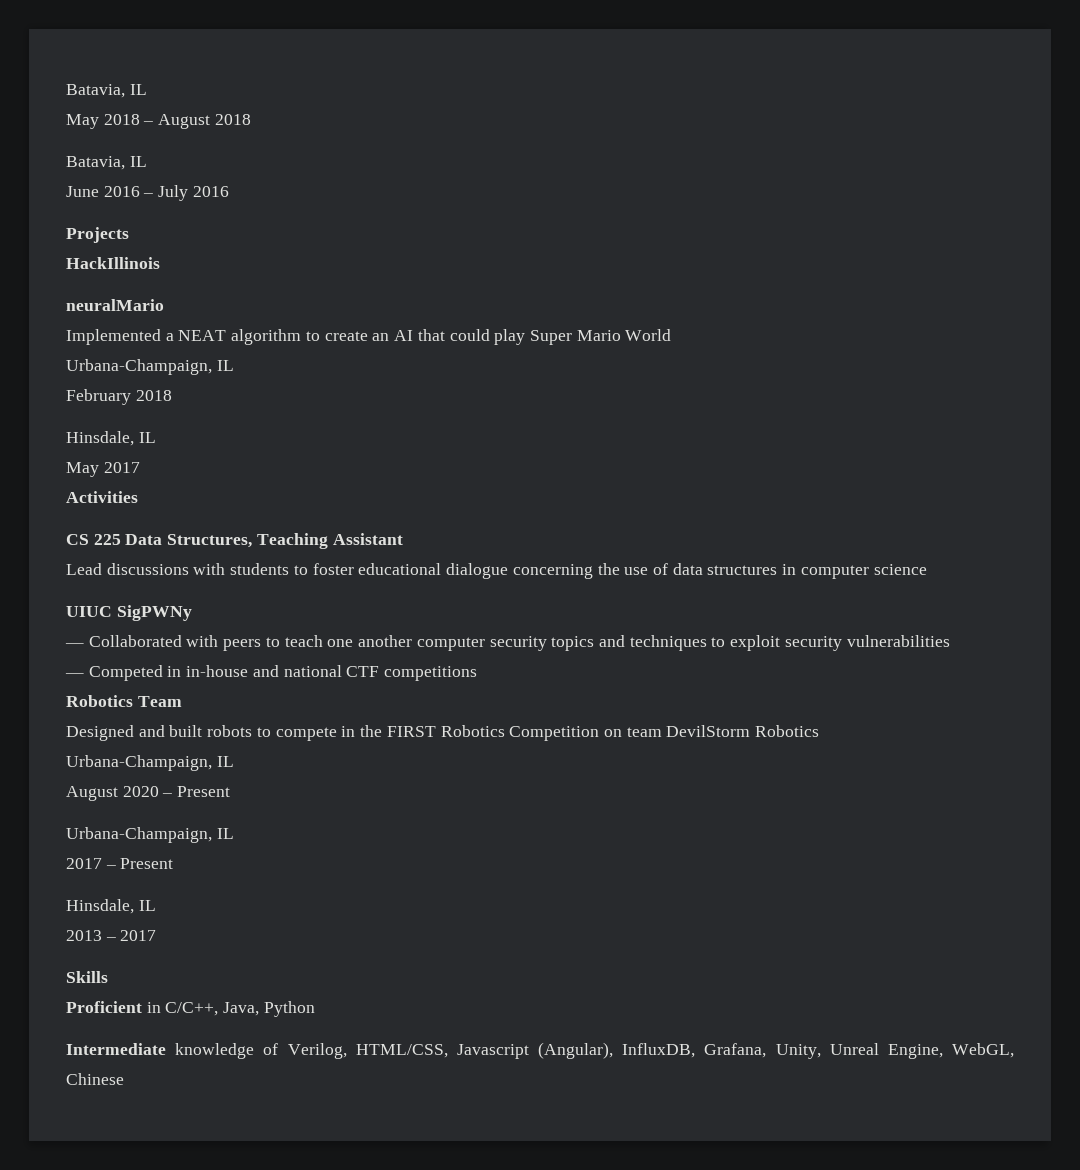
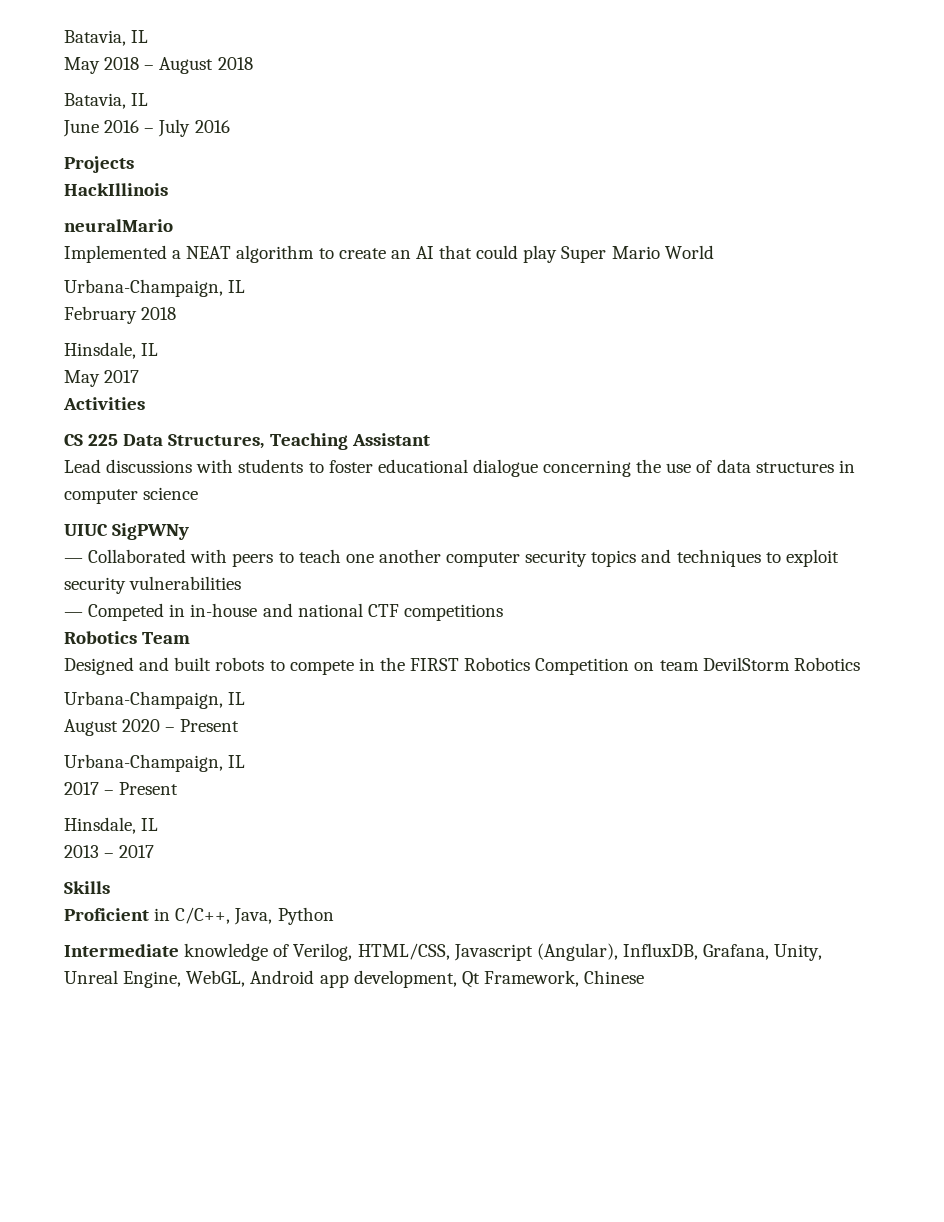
(1014, 1050) none -> [250,970,579,988] Android app development, Qt Framework,

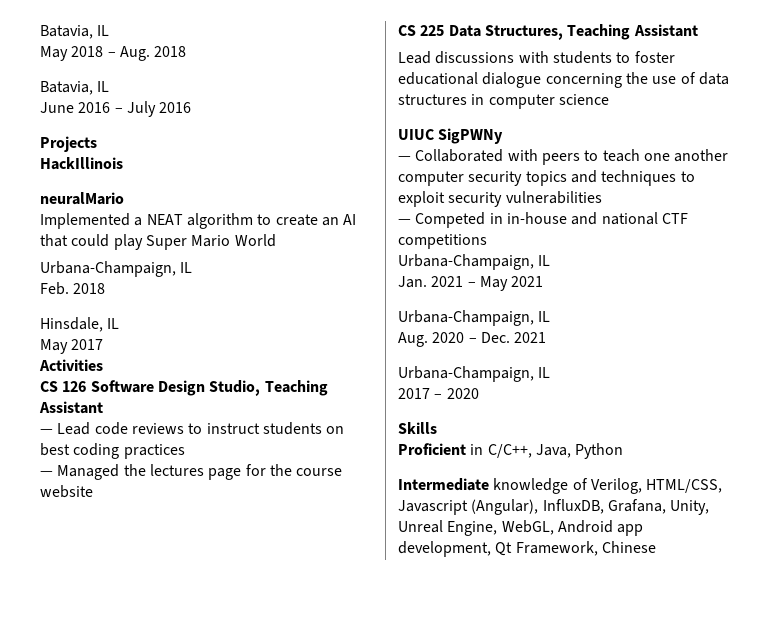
[159,57,214,74] August -> [119,46,150,61] Aug.
[64,306,137,324] February -> [40,282,69,295] Feb.
(145, 403) none -> [40,380,328,396] [39,401,103,414] [40,422,345,435] [40,443,185,459] [40,464,343,480] [40,485,93,498] // CS 126 Software Design Studio, Teaching Assistant // — Lead code reviews to instruct students on best coding practices // — Managed the lectures page for the course website
[64,631,191,644] [64,657,860,675] [64,691,246,709] [64,719,118,736] Robotics Team // Designed and built robots to compete in the FIRST Robotics Competition on team DevilStorm Robotics // Urbana-Champaign, IL // August -> [398,254,551,270] [398,276,544,291] [398,310,551,326] [398,332,428,347] Urbana-Champaign, IL // Jan. 2021 – May 2021 // Urbana-Champaign, IL // Aug.
[180,719,240,732] Present -> [480,332,547,343] Dec. 2021
[119,782,179,795] [64,817,159,834] [64,845,155,858] Present // Hinsdale, IL // 2013 – 2017 -> [446,388,479,399] 2020

